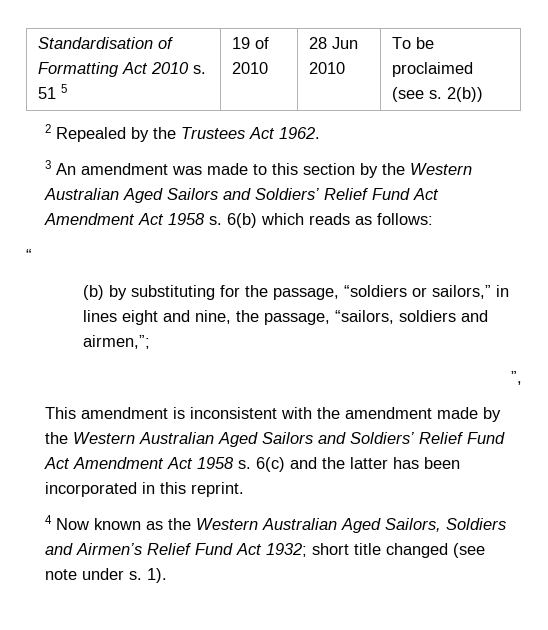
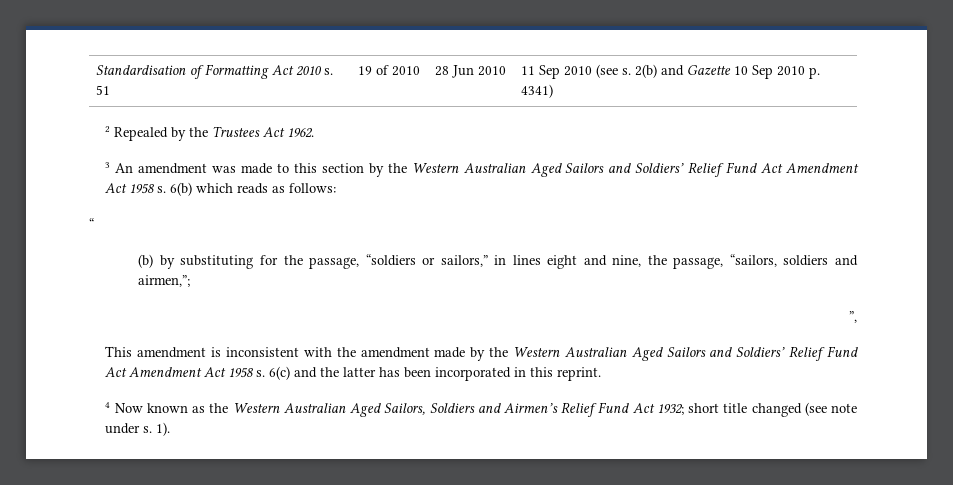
[60,84,67,93] 5 -> (111, 90) none
[391,37,434,49] [391,62,473,77] [391,87,483,102] To be proclaimed (see s. 2(b)) -> [521,64,821,79] [521,84,554,98] 11 Sep 2010 (see s. 2(b) and Gazette 10 Sep 2010 p. 4341)

